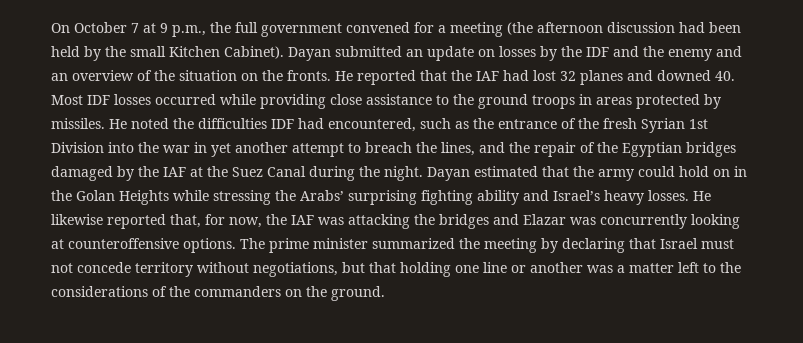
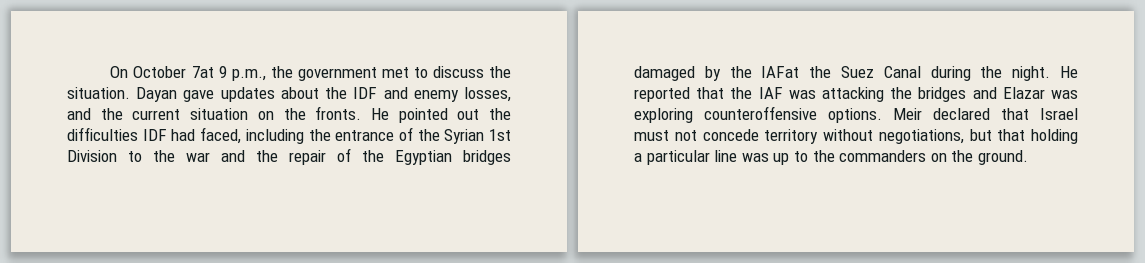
[131,23,156,33] 7 at -> [191,66,214,78] 7at
[235,22,741,37] [51,46,742,61] [51,70,175,81] full government convened for a meeting (the afternoon discussion had been held by the small Kitchen Cabinet). Dayan submitted an update on losses by the IDF and the enemy and an overview of the -> [297,66,511,81] [67,87,512,102] [67,108,181,120] government met to discuss the situation. Dayan gave updates about the IDF and enemy losses, and the current
[357,70,735,85] [51,94,721,109] [51,118,169,129] reported that the IAF had lost 32 planes and downed 40. Most IDF losses occurred while providing close assistance to the ground troops in areas protected by missiles. He noted -> [398,108,480,123] pointed out
[328,118,469,132] encountered, such as -> [200,127,304,144] faced, including
[603,118,637,129] fresh -> (440, 135) none
[108,142,134,153] into -> [128,151,142,162] to
[194,142,475,157] in yet another attempt to breach the lines, -> (210, 157) none
[163,167,203,177] IAF at -> [761,66,800,78] IAFat
[427,166,747,181] [51,190,711,205] [51,214,262,229] Dayan estimated that the army could hold on in the Golan Heights while stressing the Arabs’ surprising fighting ability and Israel’s heavy losses. He likewise reported that, for now, -> [1060,66,1078,78] [634,87,725,102] He reported that
[600,214,740,229] [51,238,625,253] concurrently looking at counteroffensive options. The prime minister summarized the meeting by declaring -> [634,106,990,123] exploring counteroffensive options. Meir declared
[455,262,741,273] [51,286,167,297] one line or another was a matter left to the considerations of -> [634,150,808,165] a particular line was up to

